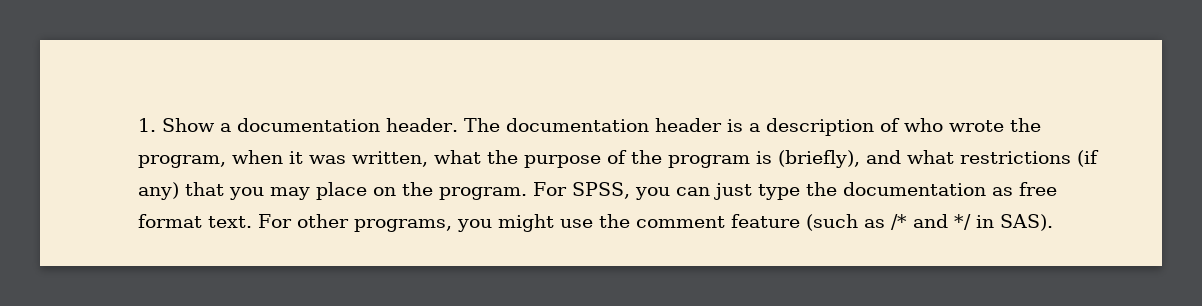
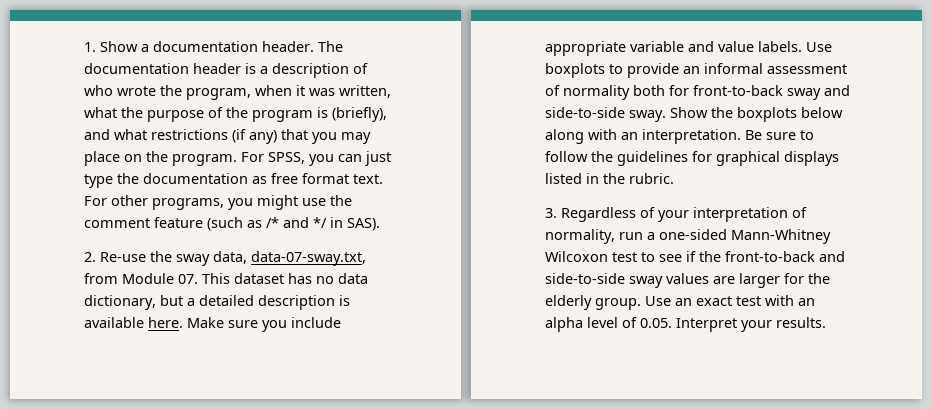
(1053, 222) none -> [84,251,366,266] [84,273,368,284] [84,295,350,310] [84,317,341,332] [545,41,832,56] [545,63,847,78] [545,85,850,100] [545,107,843,122] [545,129,814,144] [545,151,839,166] [545,173,674,184] [545,207,807,222] [545,229,831,244] [545,251,845,262] [545,273,830,288] [545,295,815,310] [545,317,826,332] // 2. Re-use the sway data, data-07-sway.txt, from Module 07. This dataset has no data dictionary, but a detailed description is available here. Make sure you include appropriate variable and value labels. Use boxplots to provide an informal assessment of normality both for front-to-back sway and side-to-side sway. Show the boxplots below along with an interpretation. Be sure to follow the guidelines for graphical displays listed in the rubric. // 3. Regardless of your interpretation of normality, run a one-sided Mann-Whitney Wilcoxon test to see if the front-to-back and side-to-side sway values are larger for the elderly group. Use an exact test with an alpha level of 0.05. Interpret your results.

